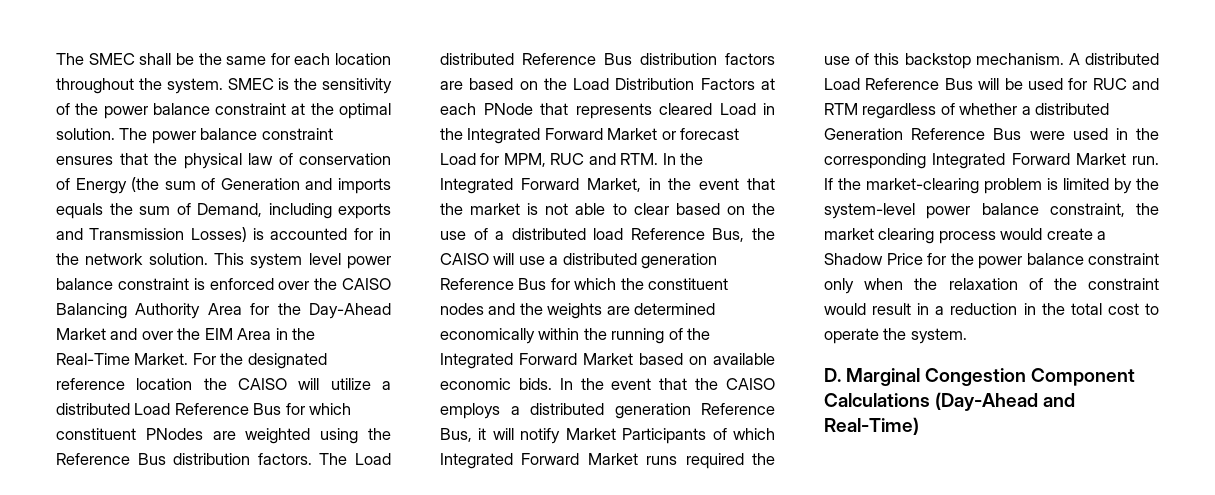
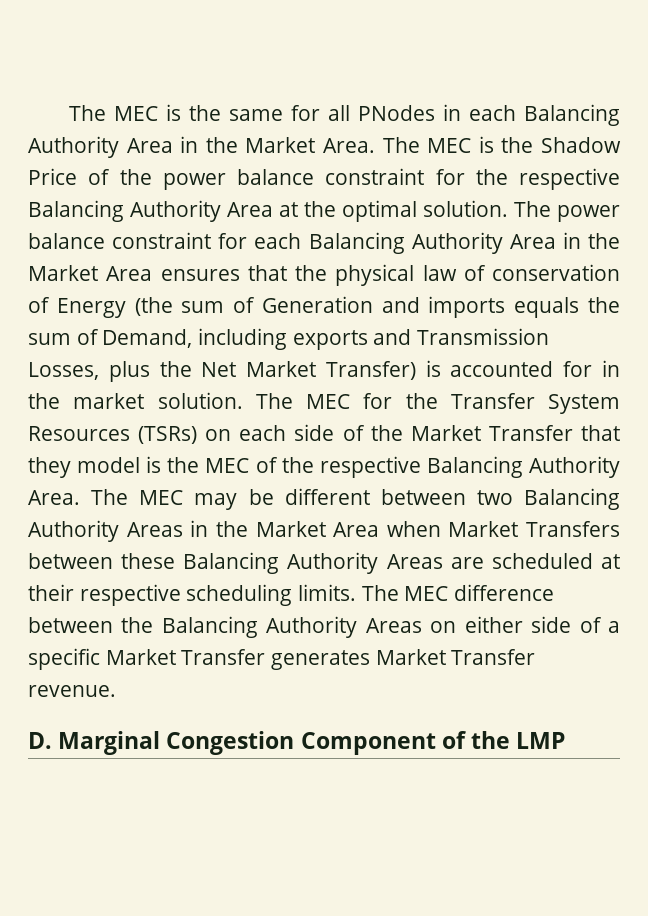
[56,53,391,65] [56,78,392,94] The SMEC shall be the same for each location throughout the system. SMEC is the sensitivity -> [68,104,620,126] [28,136,622,158] [28,168,77,185] The MEC is the same for all PNodes in each Balancing Authority Area in the Market Area. The MEC is the Shadow Price
(287, 109) none -> [435,168,620,190] [28,200,273,222] for the respective Balancing Authority Area
(333, 134) none -> [218,232,620,254] [28,265,153,281] for each Balancing Authority Area in the Market Area
[190,227,247,242] Losses) -> [28,361,416,382] Losses, plus the Net Market Transfer)
[85,253,391,269] [56,278,391,290] [56,303,391,319] [56,328,316,340] [56,353,327,369] [56,378,391,390] [56,403,352,415] [56,428,392,444] [56,453,392,465] [440,53,775,65] [440,78,775,90] [440,103,775,119] [440,128,740,144] [440,153,704,167] [440,178,775,194] [440,203,775,215] [440,228,775,242] [440,253,718,269] [440,278,729,290] [440,303,716,319] [440,328,711,344] [440,353,775,369] [440,378,775,390] [440,403,775,419] [440,428,775,444] [440,453,775,469] [824,53,1159,69] [824,78,1159,90] [824,103,1110,119] [824,128,1159,140] [824,153,1159,169] [824,178,1159,194] [824,203,1159,219] [824,228,1107,244] [824,253,1159,269] [824,278,1159,294] [824,303,1159,315] [824,328,967,344] network solution. This system level power balance constraint is enforced over the CAISO Balancing Authority Area for the Day-Ahead Market and over the EIM Area in the Real-Time Market. For the designated reference location the CAISO will utilize a distributed Load Reference Bus for which constituent PNodes are weighted using the Reference Bus distribution factors. The Load distributed Reference Bus distribution factors are based on the Load Distribution Factors at each PNode that represents cleared Load in the Integrated Forward Market or forecast Load for MPM, RUC and RTM. In the Integrated Forward Market, in the event that the market is not able to clear based on the use of a distributed load Reference Bus, the CAISO will use a distributed generation Reference Bus for which the constituent nodes and the weights are determined economically within the running of the Integrated Forward Market based on available economic bids. In the event that the CAISO employs a distributed generation Reference Bus, it will notify Market Participants of which Integrated Forward Market runs required the use of this backstop mechanism. A distributed Load Reference Bus will be used for RUC and RTM regardless of whether a distributed Generation Reference Bus were used in the corresponding Integrated Forward Market run. If the market-clearing problem is limited by the system-level power balance constraint, the market clearing process would create a Shadow Price for the power balance constraint only when the relaxation of the constraint would result in a reduction in the total cost to operate the system. -> [73,392,620,414] [28,424,620,444] [28,456,620,478] [28,488,620,510] [28,520,621,542] [28,552,620,574] [28,584,555,606] [28,616,621,638] [28,648,536,670] [28,685,116,697] market solution. The MEC for the Transfer System Resources (TSRs) on each side of the Market Transfer that they model is the MEC of the respective Balancing Authority Area. The MEC may be different between two Balancing Authority Areas in the Market Area when Market Transfers between these Balancing Authority Areas are scheduled at their respective scheduling limits. The MEC difference between the Balancing Authority Areas on either side of a specific Market Transfer generates Market Transfer revenue.
[824,392,1076,411] [824,417,919,435] Calculations (Day-Ahead and Real-Time) -> [441,731,566,749] of the LMP

